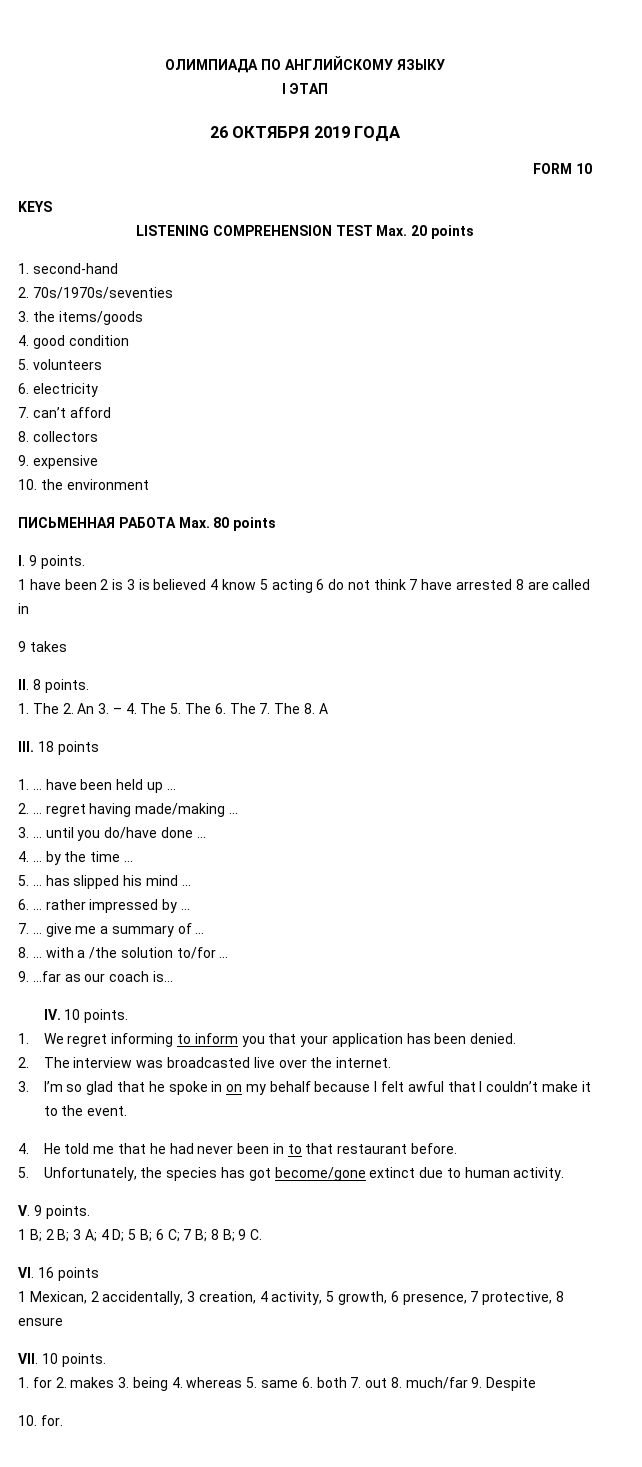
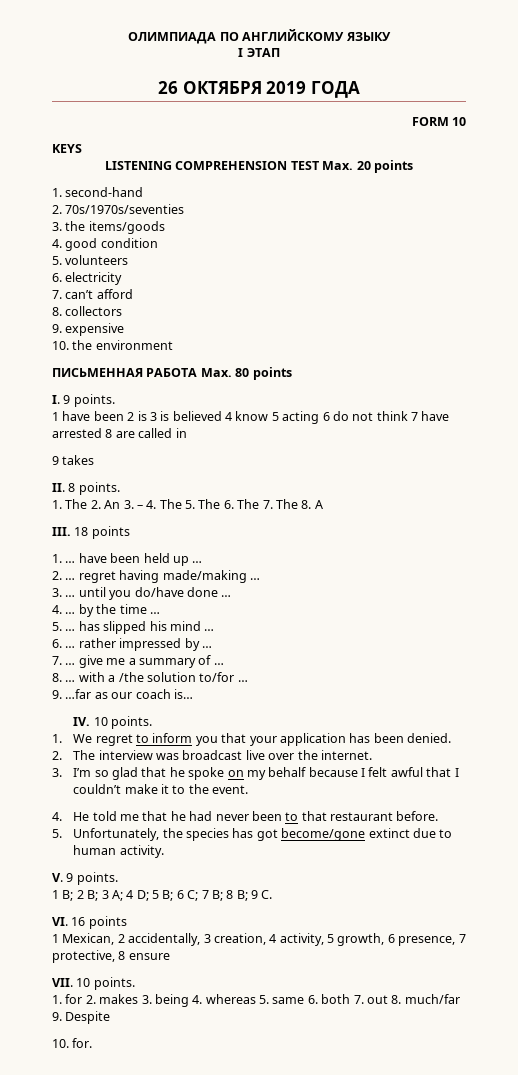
[111,1033,174,1047] informing -> (133, 740) none
[166,1057,250,1068] broadcasted -> [182,750,243,760] broadcast
[211,1081,223,1092] in -> (225, 773) none
[272,1143,284,1154] in -> (282, 816) none

